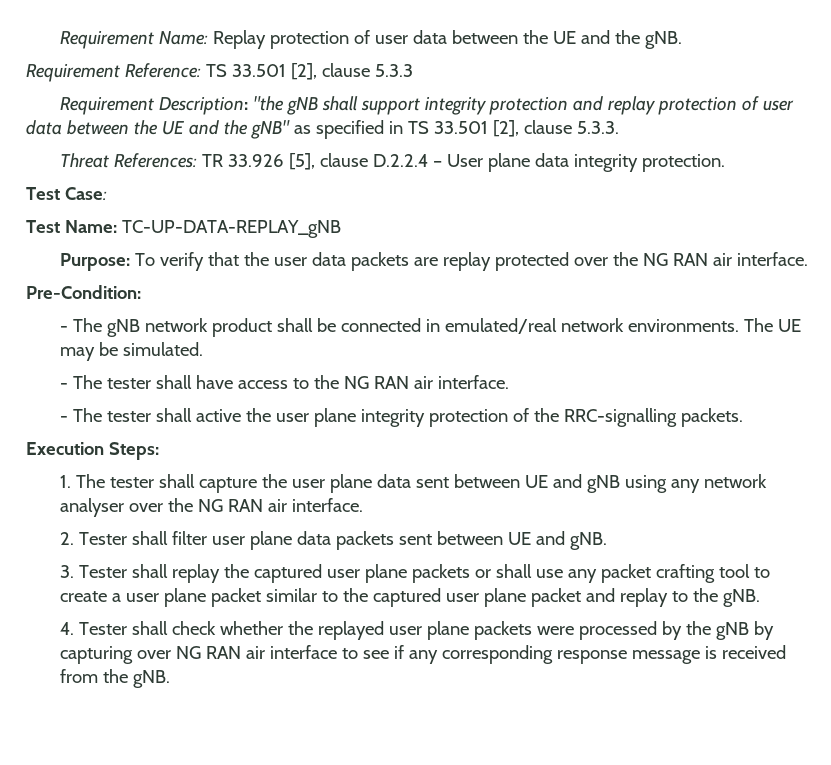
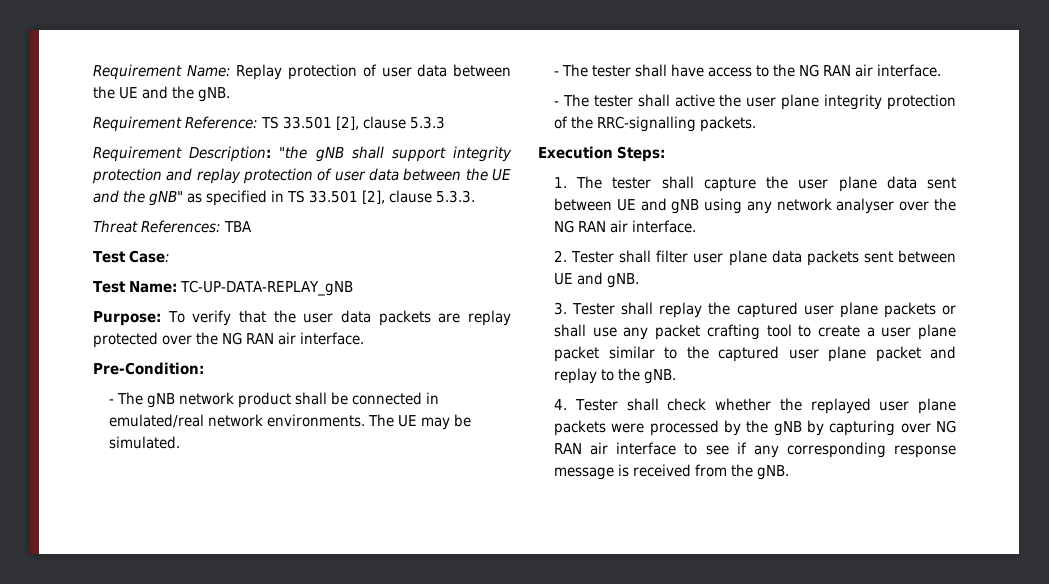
[202,153,725,172] TR 33.926 [5], clause D.2.2.4 – User plane data integrity protection. -> [224,221,252,232] TBA

